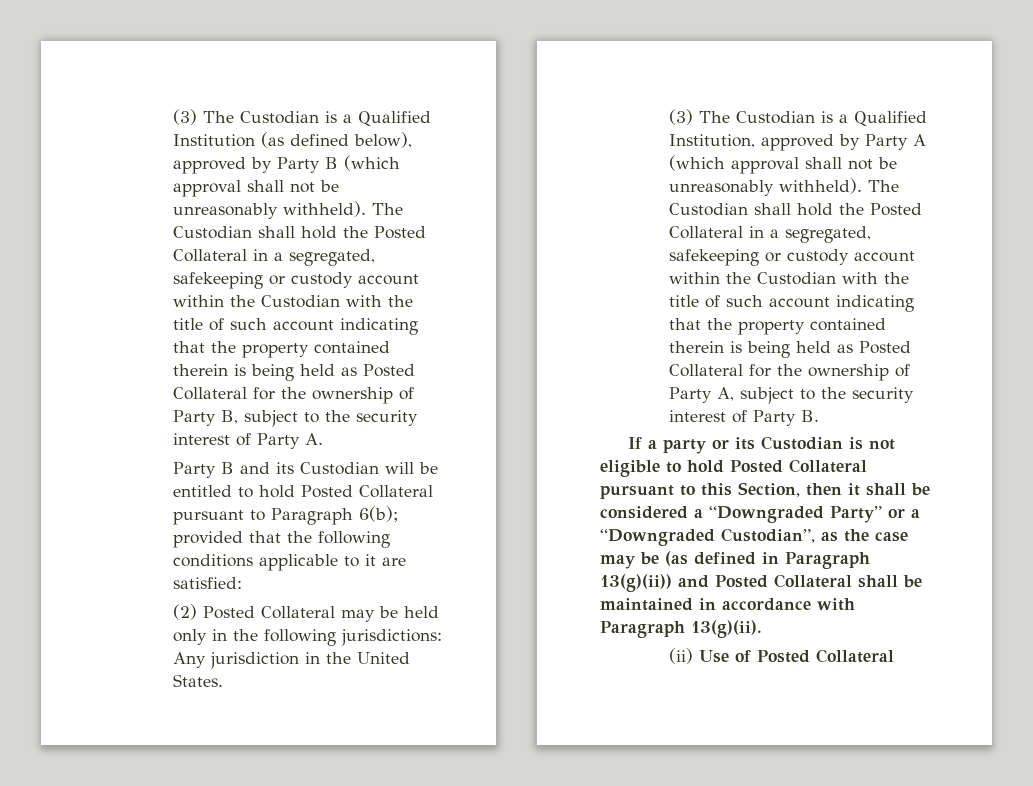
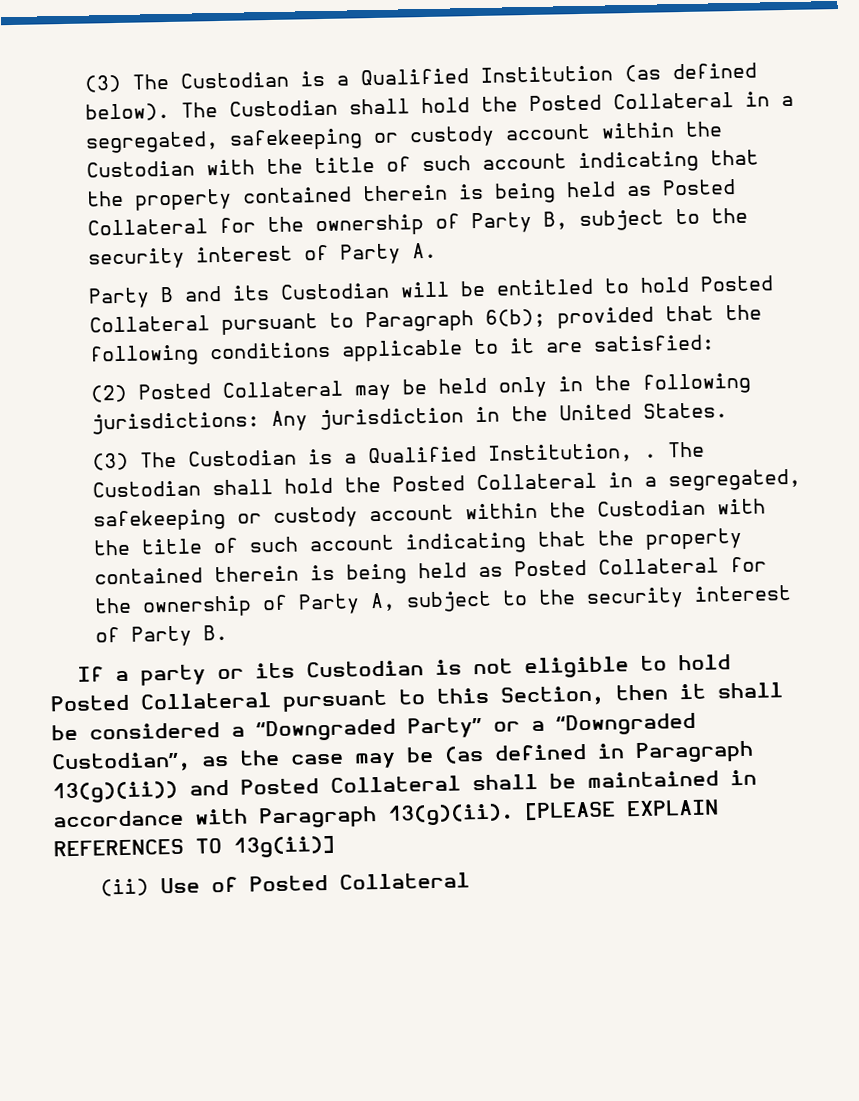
[353,132,412,148] [172,155,400,174] [172,180,339,197] [172,201,366,219] below), approved by Party B (which approval shall not be unreasonably withheld). -> [84,102,170,122] below).
[760,134,926,151] [668,155,897,174] [668,178,862,196] approved by Party A (which approval shall not be unreasonably withheld). -> [643,453,657,458] .
(762, 629) none -> [524,799,719,821] [53,835,335,858] [PLEASE EXPLAIN REFERENCES TO 13g(ii)]

